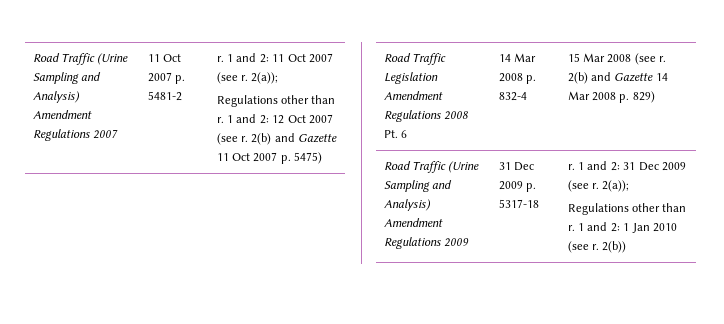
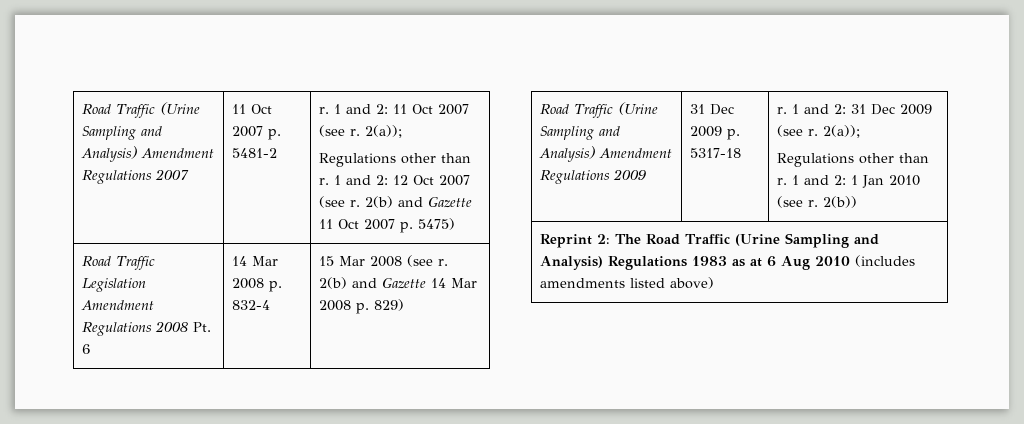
(627, 247) none -> [540,233,880,248] [540,255,916,270] [540,277,715,289] // Reprint 2: The Road Traffic (Urine Sampling and Analysis) Regulations 1983 as at 6 Aug 2010 (includes amendments listed above)

